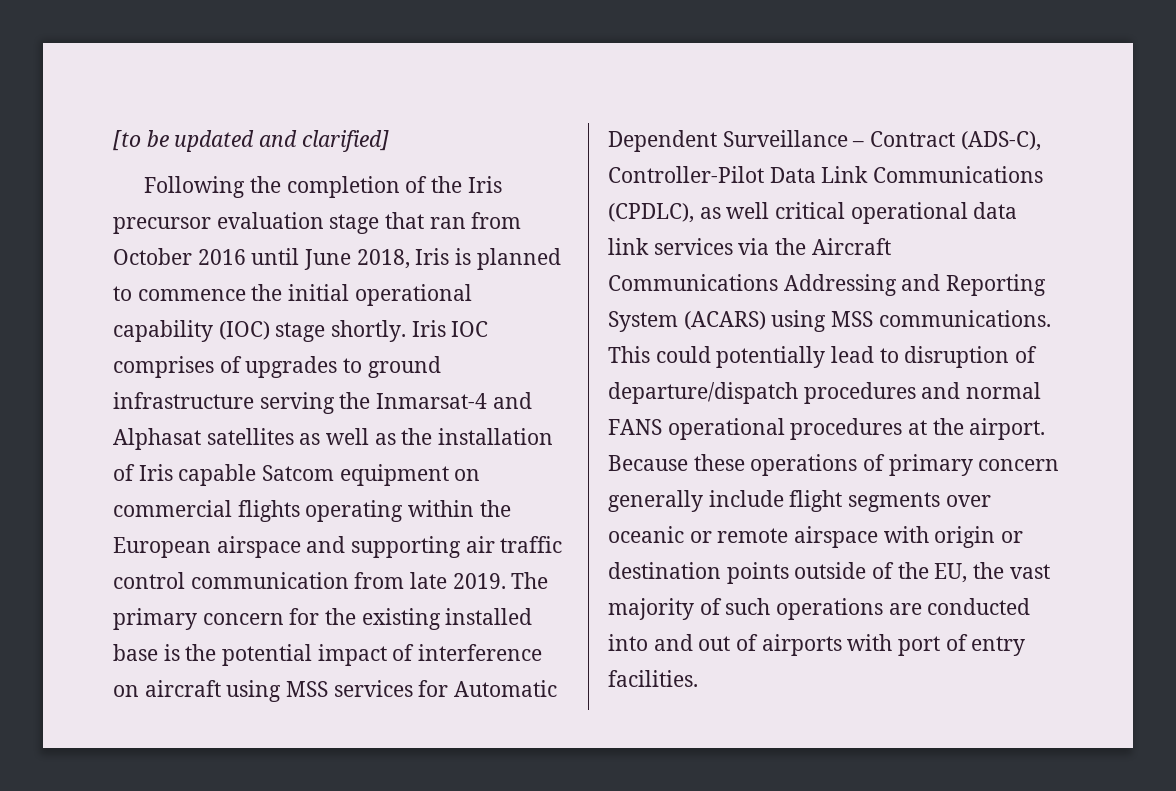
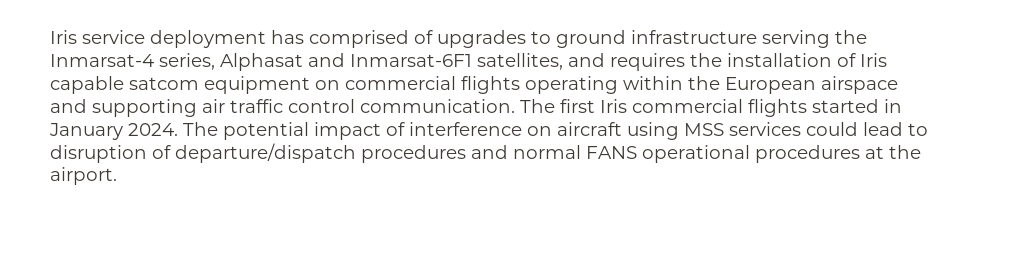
[113,130,389,152] [144,176,502,198] [113,212,522,234] [113,248,561,270] [113,284,472,306] [113,320,489,342] [113,356,214,378] [to be updated and clarified] // Following the completion of the Iris precursor evaluation stage that ran from October 2016 until June 2018, Iris is planned to commence the initial operational capability (IOC) stage shortly. Iris IOC comprises -> [50,30,409,48] Iris service deployment has comprised
[492,392,532,409] [113,428,396,450] and Alphasat satellites as well as -> [159,53,685,71] series, Alphasat and Inmarsat-6F1 satellites, and requires
[262,465,335,481] Satcom -> [129,77,199,90] satcom
[190,572,549,589] [113,608,533,630] [113,644,217,661] communication from late 2019. The primary concern for the existing installed base is the -> [360,99,902,117] [49,122,218,140] communication. The first Iris commercial flights started in January 2024. The
[418,680,558,697] [608,130,1041,152] [608,166,1044,183] [608,202,1018,224] [608,238,891,255] [608,274,1047,296] [608,310,1051,332] [608,346,826,368] for Automatic Dependent Surveillance – Contract (ADS-C), Controller-Pilot Data Link Communications (CPDLC), as well critical operational data link services via the Aircraft Communications Addressing and Reporting System (ACARS) using MSS communications. This could potentially -> [806,122,858,136] could
[608,454,1060,476] [608,490,991,512] [608,526,1024,548] [608,562,1050,584] [608,598,1031,620] [608,634,1026,656] [608,670,698,687] Because these operations of primary concern generally include flight segments over oceanic or remote airspace with origin or destination points outside of the EU, the vast majority of such operations are conducted into and out of airports with port of entry facilities. -> (117, 176) none

